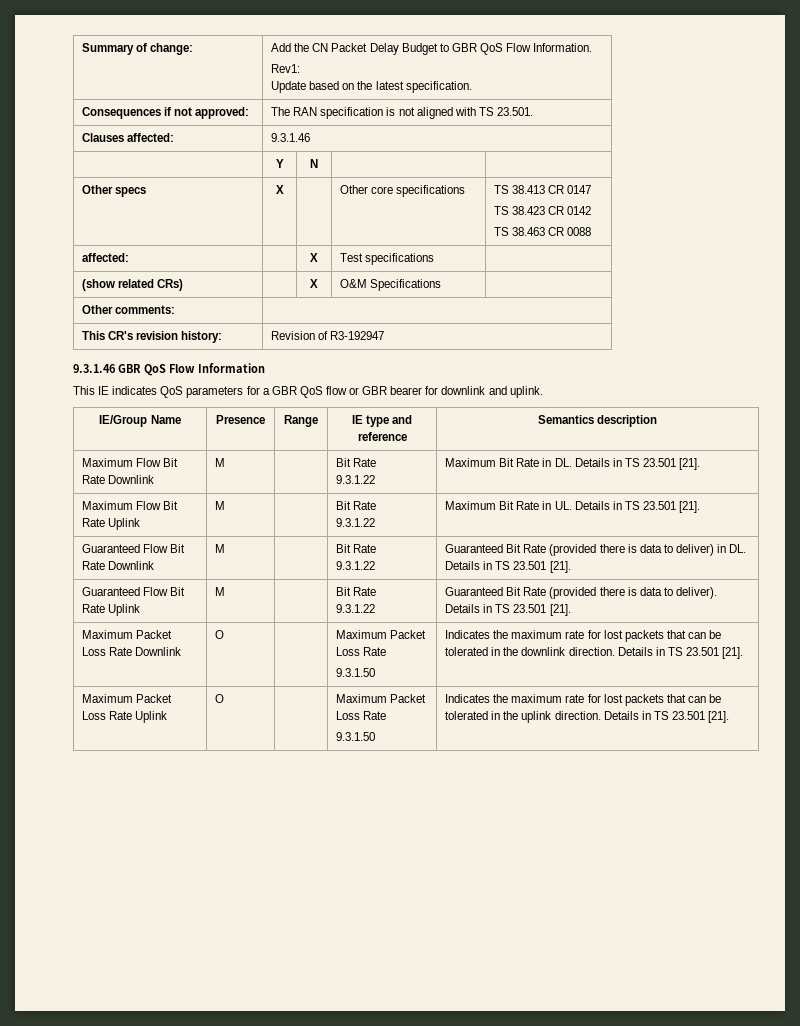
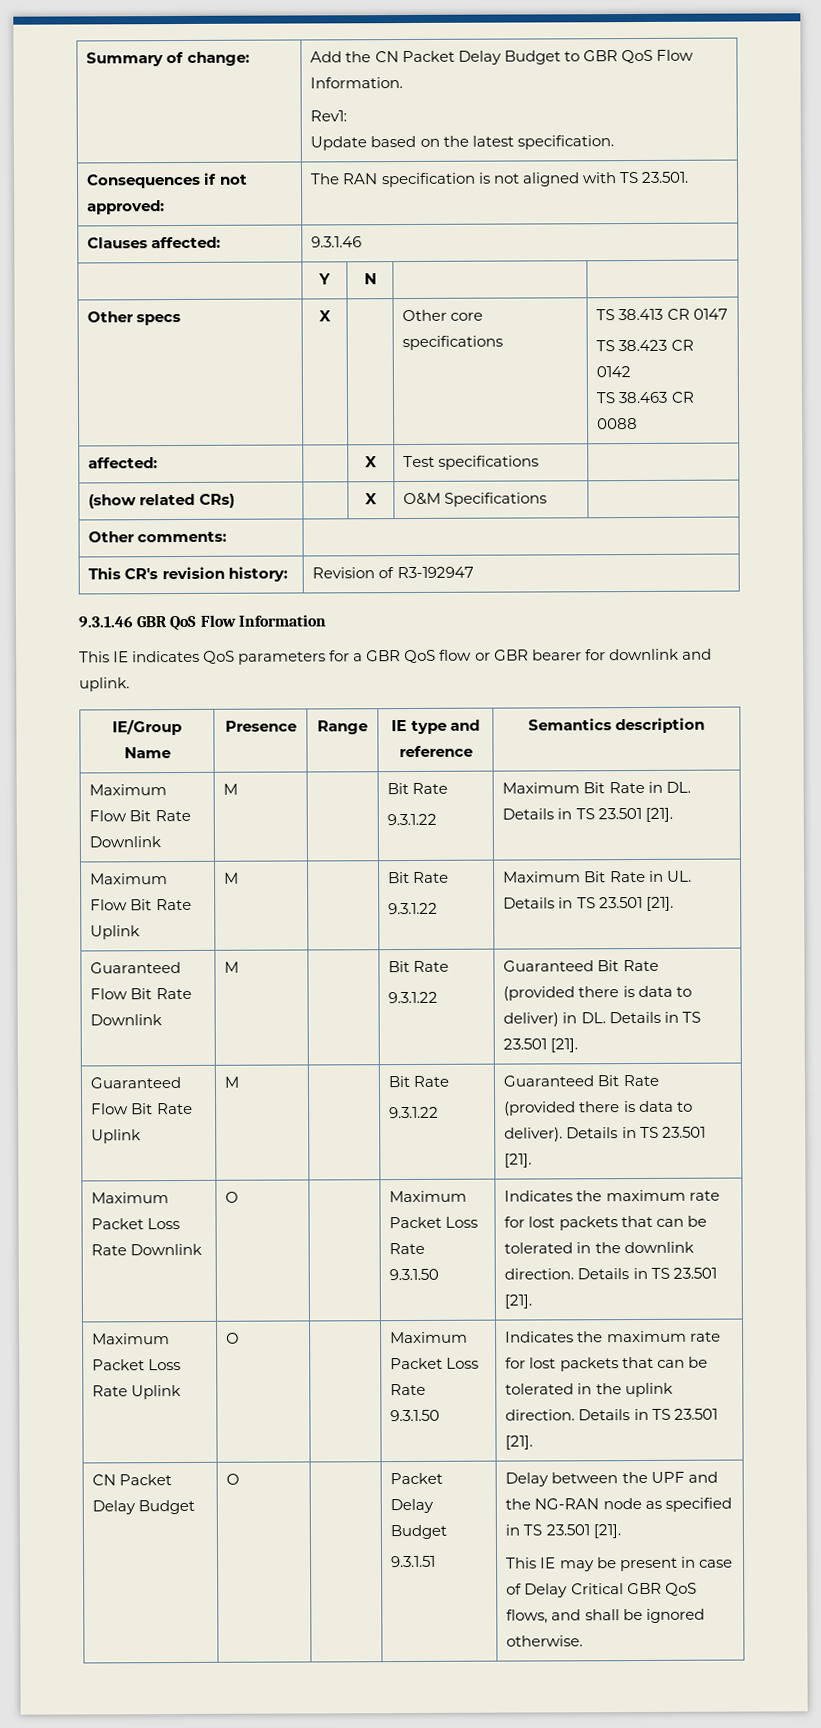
(730, 717) none -> [92,1474,173,1486] [92,1499,196,1515] [226,1473,241,1485] [390,1472,444,1485] [390,1498,435,1514] [390,1524,448,1540] [391,1555,437,1568] [505,1471,718,1487] [505,1497,732,1512] [505,1524,621,1539] [506,1556,733,1572] [506,1582,697,1598] [506,1608,705,1624] [506,1635,584,1647] // CN Packet Delay Budget | O | | Packet Delay Budget // 9.3.1.51 | Delay between the UPF and the NG-RAN node as specified in TS 23.501 [21]. // This IE may be present in case of Delay Critical GBR QoS flows, and shall be ignored otherwise.

